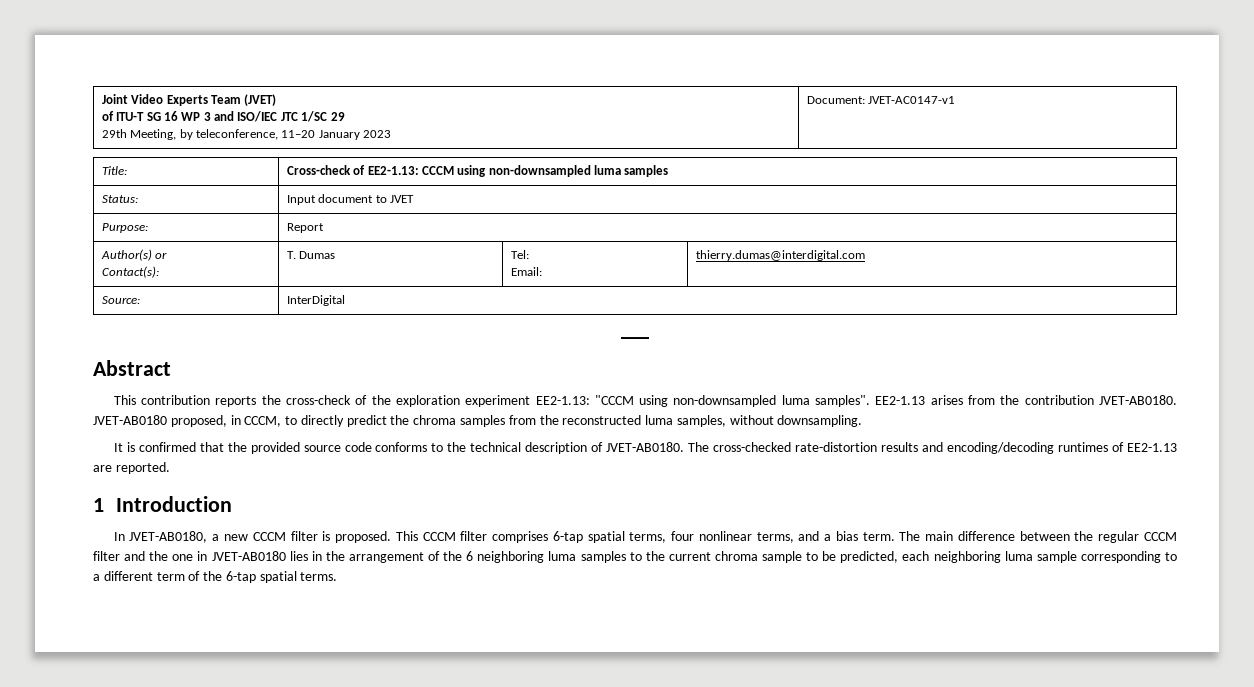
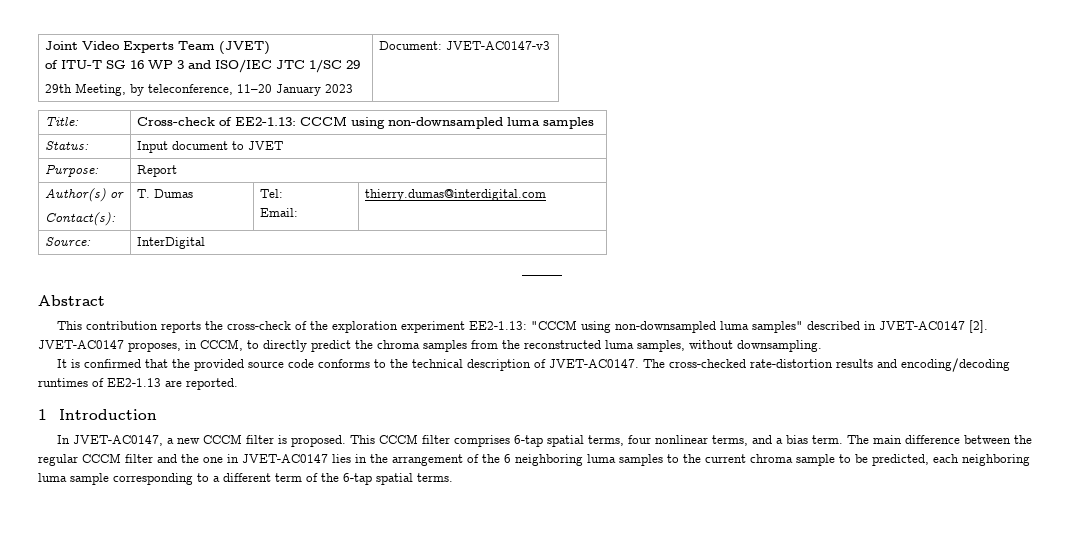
[868,96,956,104] JVET-AC0147-v1 -> [445,41,550,50] JVET-AC0147-v3
[815,395,1177,407] [93,415,227,427] samples". EE2-1.13 arises from the contribution JVET-AB0180. JVET-AB0180 proposed, -> [752,320,989,333] [38,340,181,352] samples" described in JVET-AC0147 [2]. JVET-AC0147 proposes,
[606,442,685,452] JVET-AB0180. -> [549,359,640,368] JVET-AC0147.
[129,531,208,543] JVET-AB0180, -> [73,435,164,446] JVET-AC0147,
[211,551,286,561] JVET-AB0180 -> [242,454,328,463] JVET-AC0147

